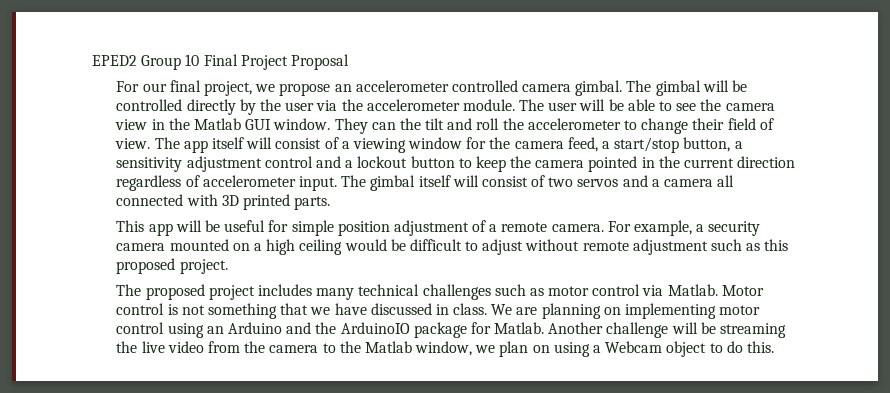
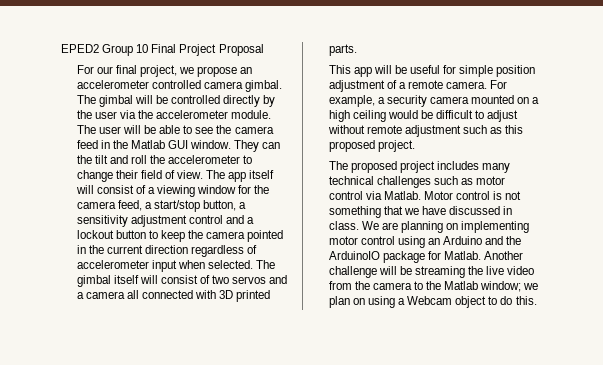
[115,119,148,130] view -> [76,140,98,149] feed
[298,176,337,191] input. -> [151,260,254,272] input when selected.
[415,341,473,356] window, -> [480,281,522,292] window;

